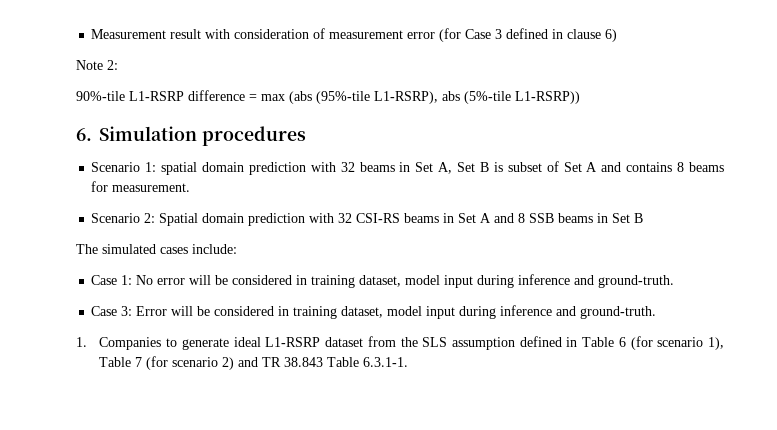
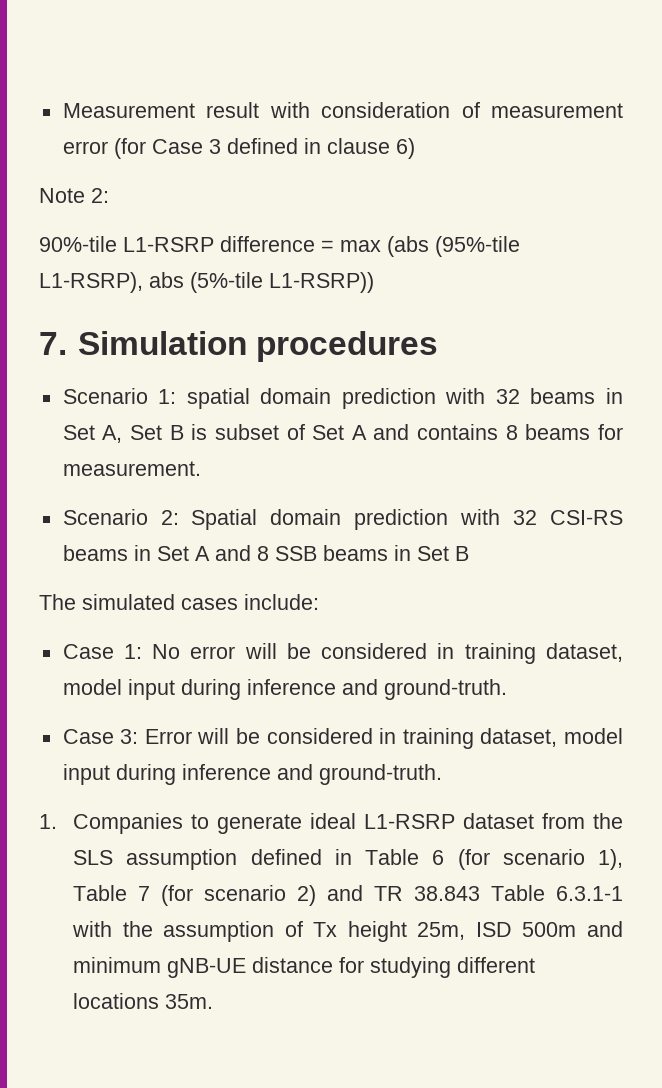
[76,128,92,141] 6. -> [39,332,67,355] 7.
[363,357,409,367] 6.3.1-1. -> [555,886,623,901] [72,921,624,942] [73,957,536,978] [73,993,214,1009] 6.3.1-1 with the assumption of Tx height 25m, ISD 500m and minimum gNB-UE distance for studying different locations 35m.

